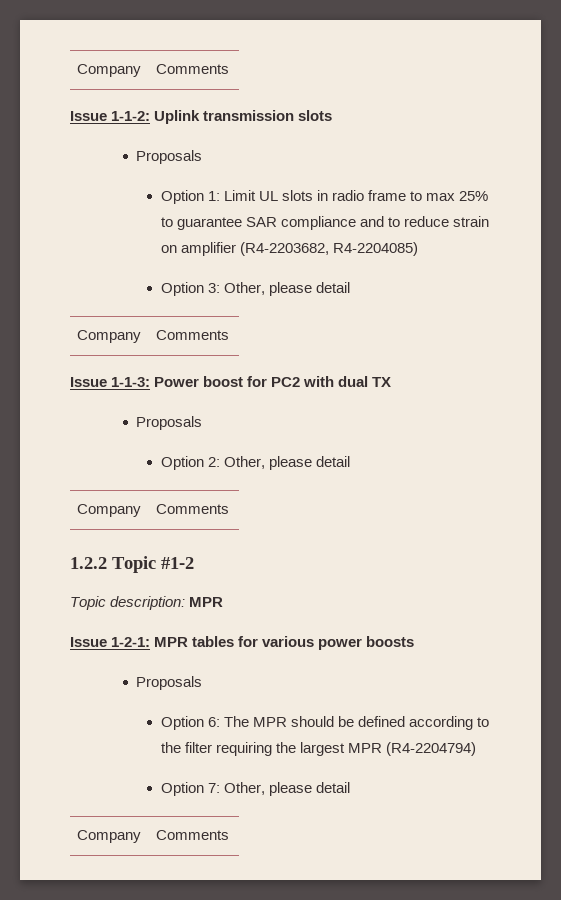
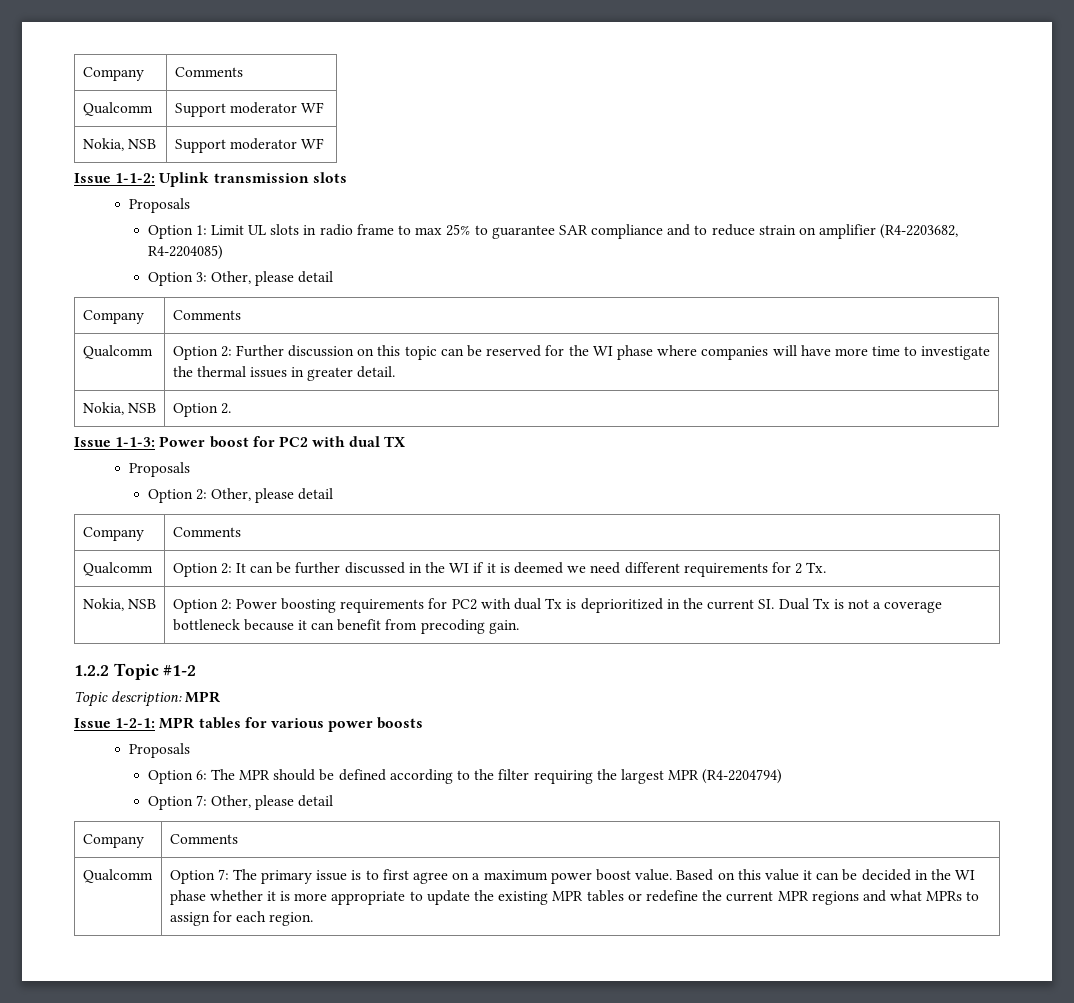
[77,64,142,77] [156,64,230,74] Company | Comments -> [82,67,144,81] [174,67,243,77] [82,102,153,116] [174,102,324,117] [82,138,156,151] [174,138,324,153] Company | Comments // Qualcomm | Support moderator WF // Nokia, NSB | Support moderator WF
(230, 335) none -> [82,345,153,359] [172,345,991,360] [172,366,396,381] [82,402,156,415] [172,403,231,417] // Qualcomm | Option 2: Further discussion on this topic can be reserved for the WI phase where companies will have more time to investigate the thermal issues in greater detail. // Nokia, NSB | Option 2.
(230, 509) none -> [82,562,153,576] [172,562,827,577] [82,598,156,611] [172,598,943,613] [172,619,519,634] // Qualcomm | Option 2: It can be further discussed in the WI if it is deemed we need different requirements for 2 Tx. // Nokia, NSB | Option 2: Power boosting requirements for PC2 with dual Tx is deprioritized in the current SI. Dual Tx is not a coverage bottleneck because it can benefit from precoding gain.
(230, 835) none -> [82,869,153,883] [169,869,976,884] [169,890,980,905] [169,911,314,926] // Qualcomm | Option 7: The primary issue is to first agree on a maximum power boost value. Based on this value it can be decided in the WI phase whether it is more appropriate to update the existing MPR tables or redefine the current MPR regions and what MPRs to assign for each region.

